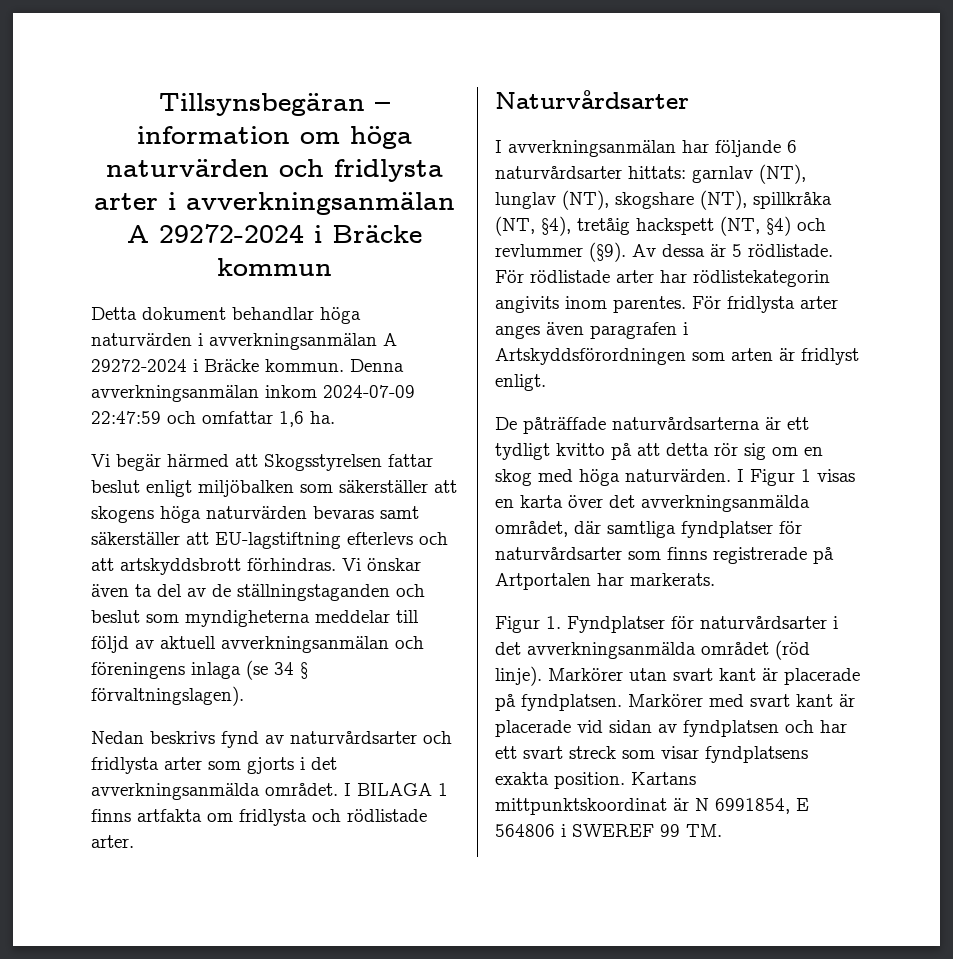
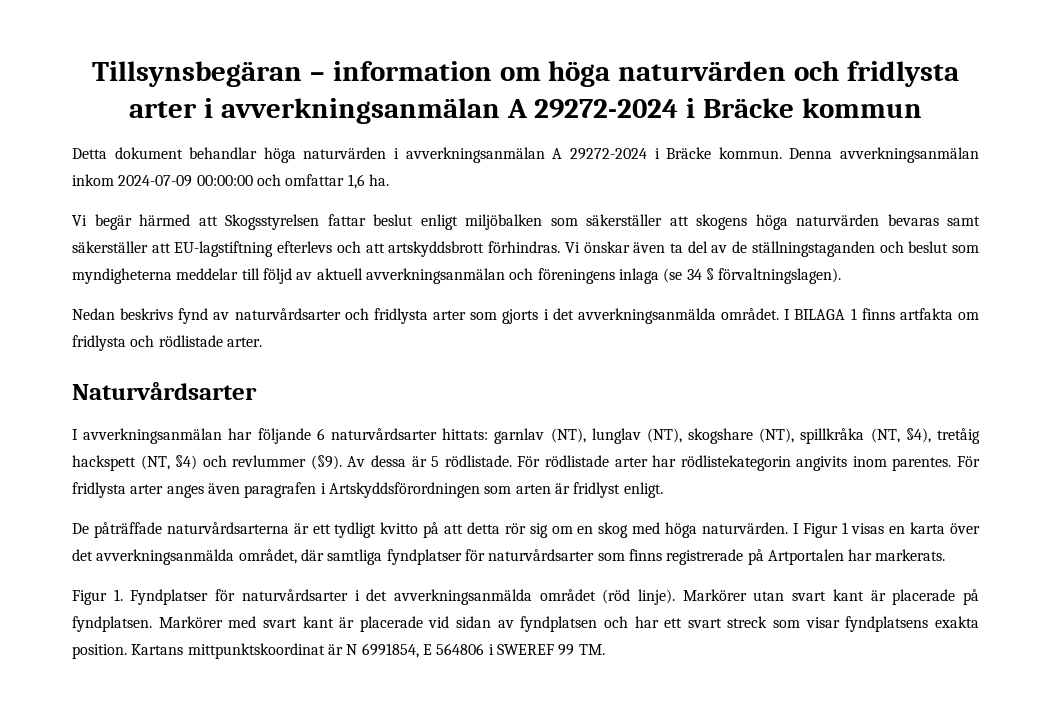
[91,411,161,424] 22:47:59 -> [196,175,253,186] 00:00:00

